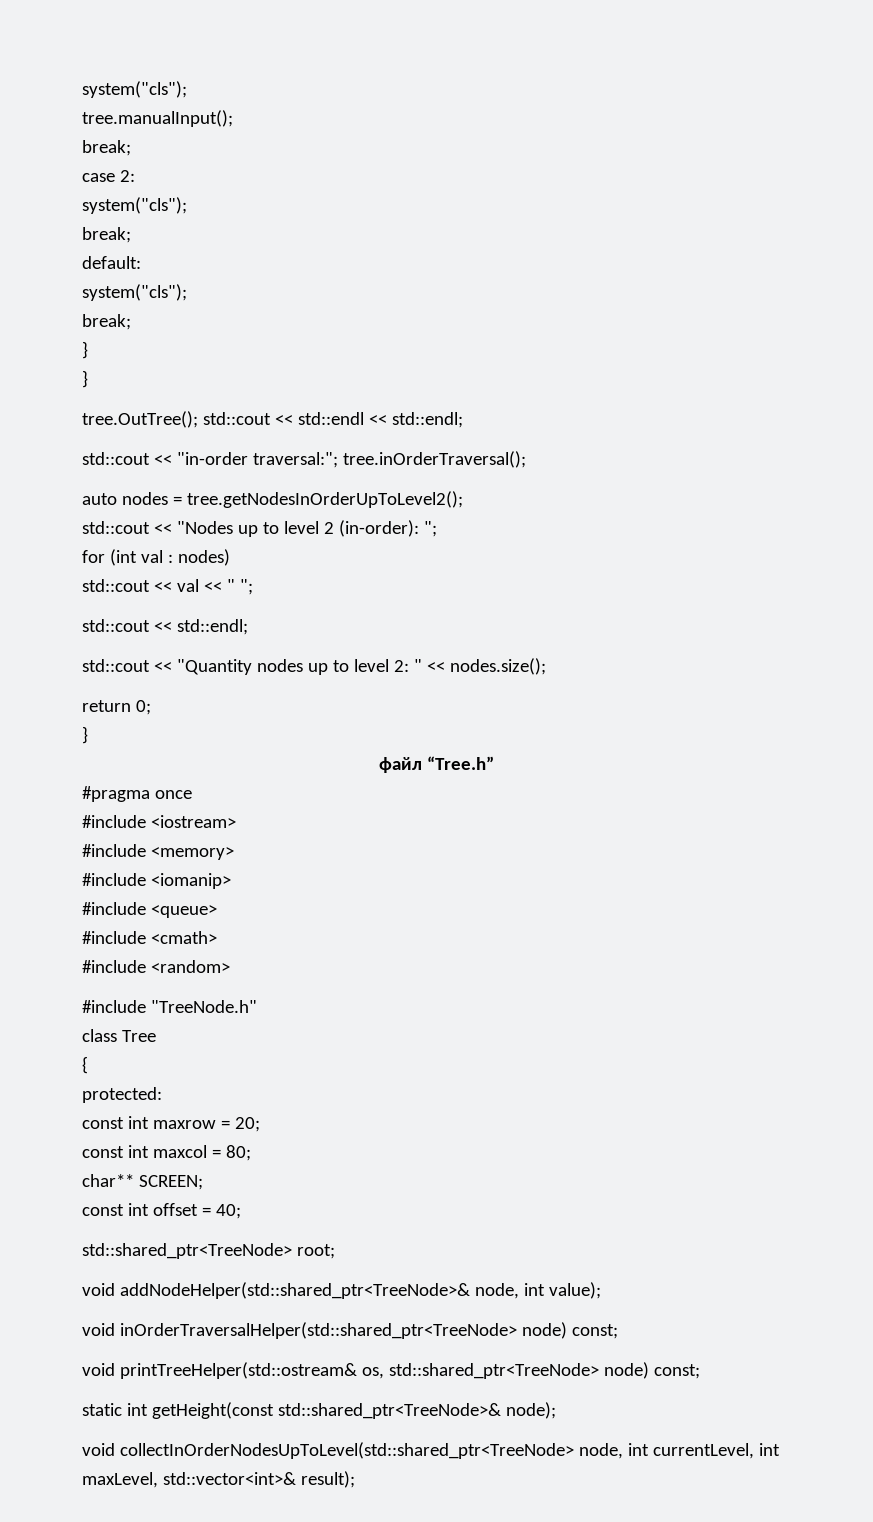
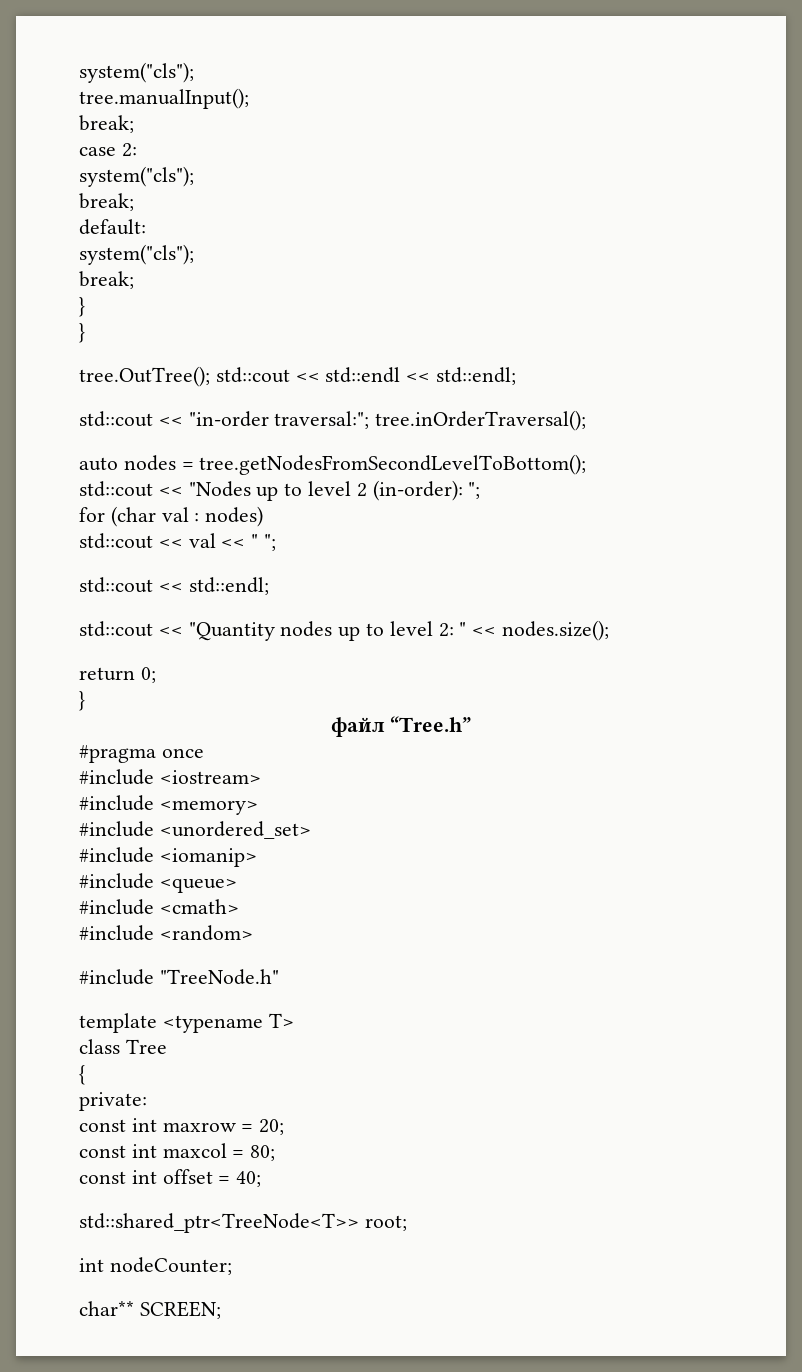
[186,491,463,508] tree.getNodesInOrderUpToLevel2(); -> [199,454,587,475] tree.getNodesFromSecondLevelToBottom();
[109,549,137,566] (int -> [110,506,156,527] (char
(234, 853) none -> [79,821,311,839] // #include <unordered_set>
(257, 1006) none -> [79,1013,294,1033] // template <typename T>
[82,1087,162,1103] protected: -> [79,1092,147,1111] private:
[82,1174,203,1190] // char** SCREEN; -> (276, 1153) none
[82,1243,292,1259] std::shared_ptr<TreeNode> -> [79,1213,359,1233] std::shared_ptr<TreeNode<T>>
[82,1282,601,1299] [82,1322,618,1339] [82,1362,700,1379] [82,1402,556,1419] [82,1442,780,1459] [82,1471,355,1488] void addNodeHelper(std::shared_ptr<TreeNode>& node, int value); // void inOrderTraversalHelper(std::shared_ptr<TreeNode> node) const; // void printTreeHelper(std::ostream& os, std::shared_ptr<TreeNode> node) const; // static int getHeight(const std::shared_ptr<TreeNode>& node); // void collectInOrderNodesUpToLevel(std::shared_ptr<TreeNode> node, int currentLevel, int maxLevel, std::vector<int>& result); -> [79,1257,232,1275] [79,1301,221,1319] int nodeCounter; // char** SCREEN;

